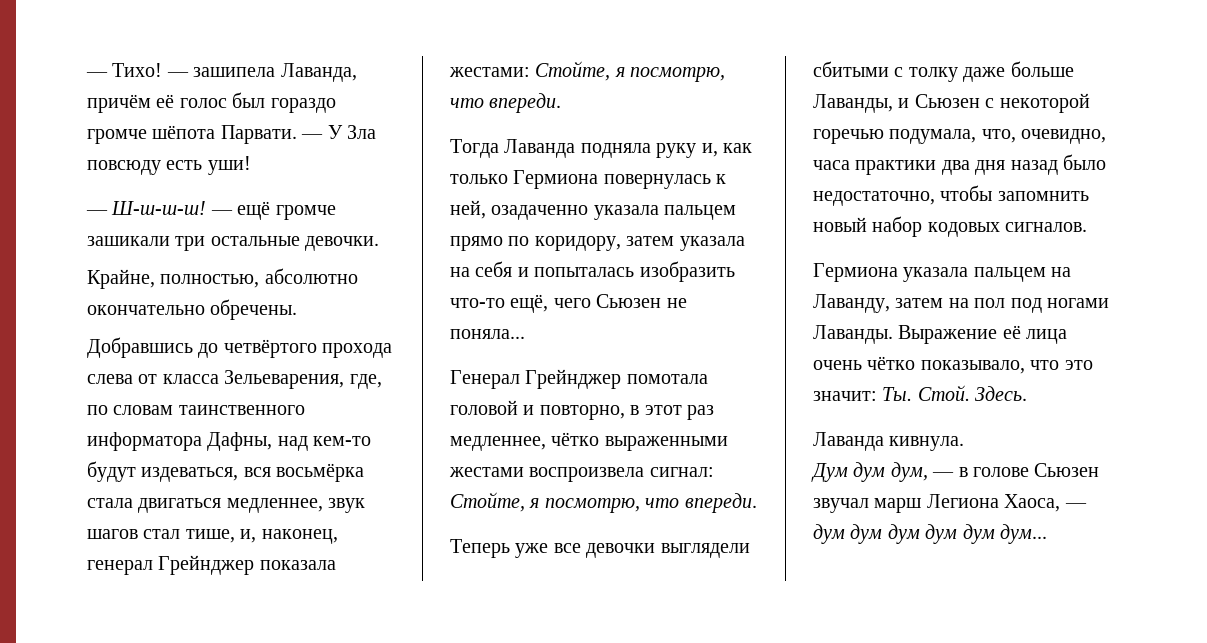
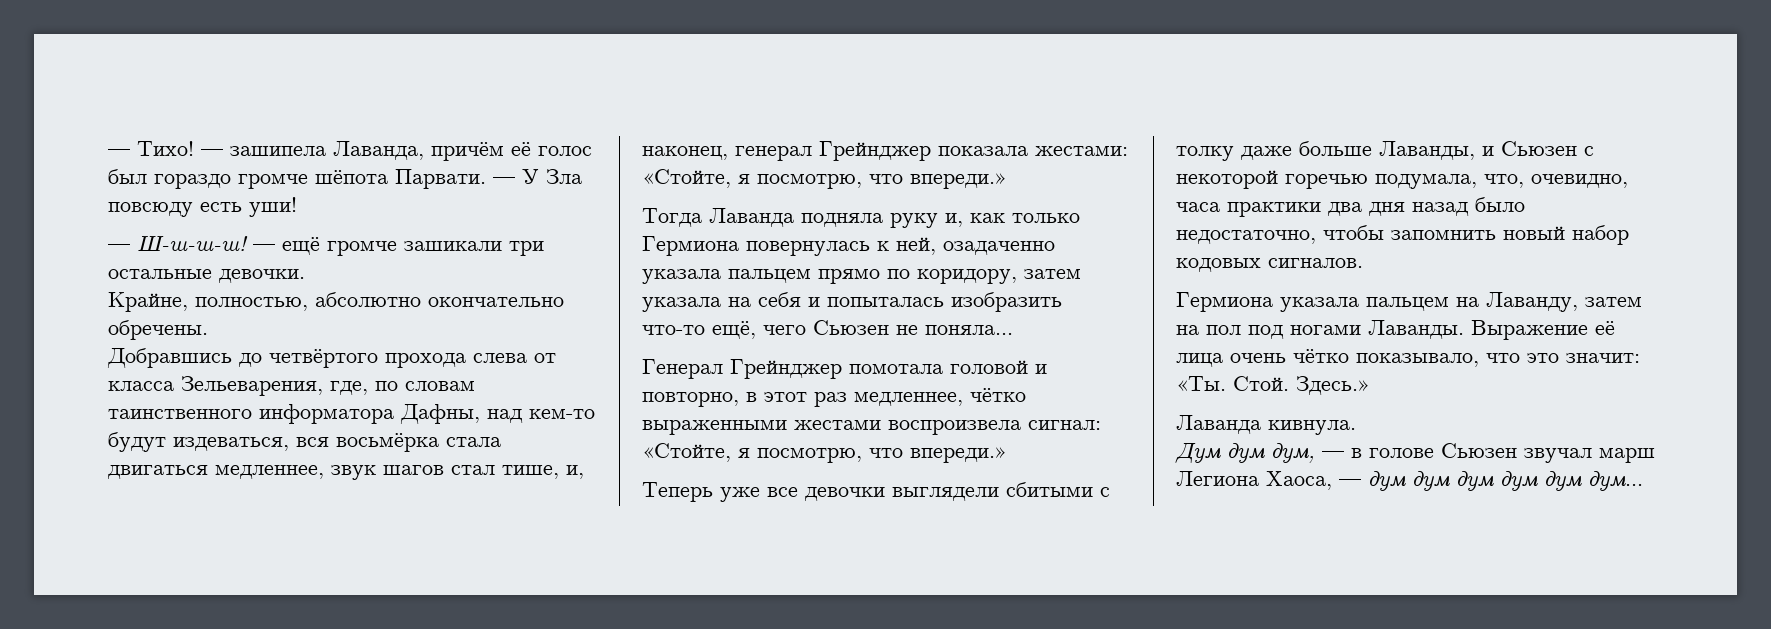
[535,61,726,82] [450,93,562,113] Стойте, я посмотрю, что впереди. -> [642,169,1007,189] «Стойте, я посмотрю, что впереди.»
[450,492,757,513] Стойте, я посмотрю, что впереди. -> [642,443,1007,463] «Стойте, я посмотрю, что впереди.»
[882,385,1028,401] Ты. Стой. Здесь. -> [1176,376,1370,395] «Ты. Стой. Здесь.»

